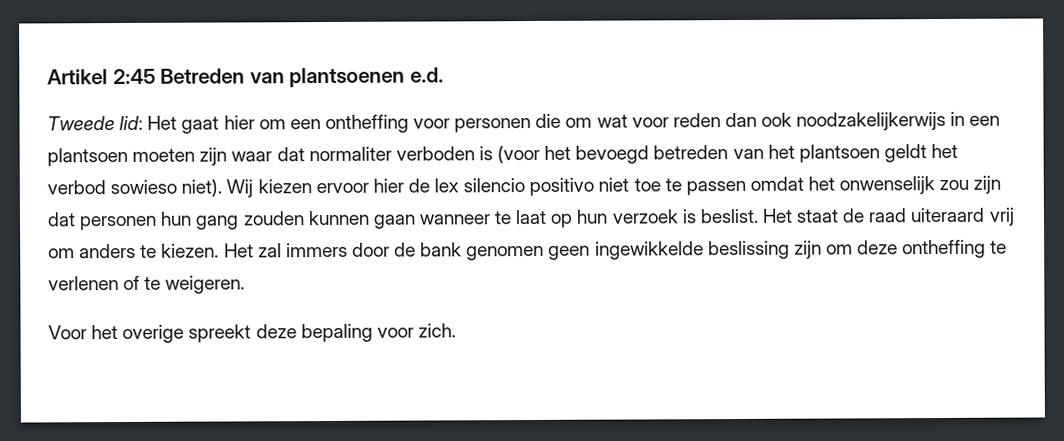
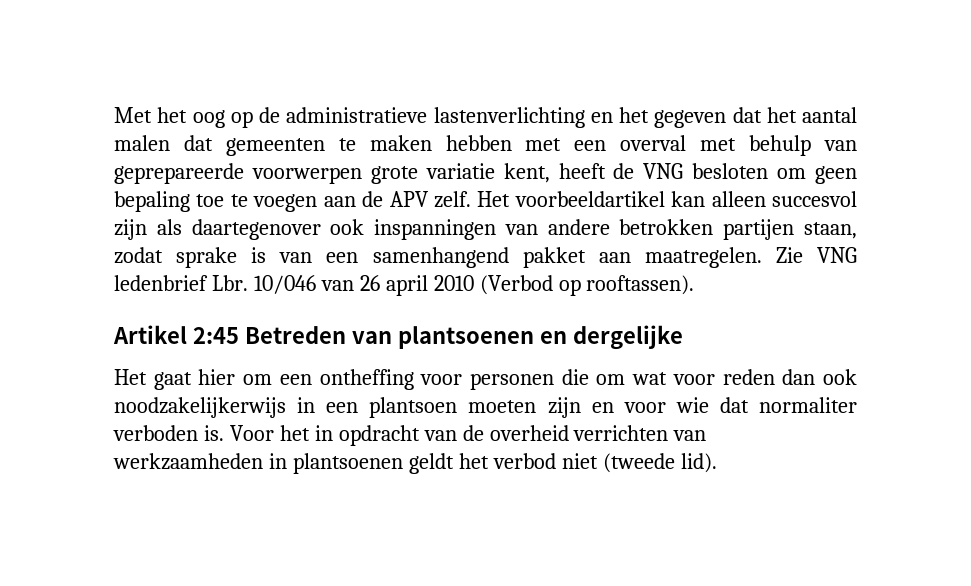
(47, 77) none -> [114,107,857,128] [114,135,857,156] [114,163,857,184] [114,191,857,212] [114,219,857,240] [114,247,858,268] [114,275,695,296] Met het oog op de administratieve lastenverlichting en het gegeven dat het aantal malen dat gemeenten te maken hebben met een overval met behulp van geprepareerde voorwerpen grote variatie kent, heeft de VNG besloten om geen bepaling toe te voegen aan de APV zelf. Het voorbeeldartikel kan alleen succesvol zijn als daartegenover ook inspanningen van andere betrokken partijen staan, zodat sprake is van een samenhangend pakket aan maatregelen. Zie VNG ledenbrief Lbr. 10/046 van 26 april 2010 (Verbod op rooftassen). //
[409,67,444,83] [47,115,144,131] e.d. // Tweede lid: -> [539,325,683,350] en dergelijke //
[231,143,959,164] [47,175,1002,198] [47,207,1015,231] [48,239,1008,261] [48,275,246,294] [48,323,456,344] waar dat normaliter verboden is (voor het bevoegd betreden van het plantsoen geldt het verbod sowieso niet). Wij kiezen ervoor hier de lex silencio positivo niet toe te passen omdat het onwenselijk zou zijn dat personen hun gang zouden kunnen gaan wanneer te laat op hun verzoek is beslist. Het staat de raad uiteraard vrij om anders te kiezen. Het zal immers door de bank genomen geen ingewikkelde beslissing zijn om deze ontheffing te verlenen of te weigeren. // Voor het overige spreekt deze bepaling voor zich. -> [591,397,858,413] [113,425,707,446] [113,453,717,474] en voor wie dat normaliter verboden is. Voor het in opdracht van de overheid verrichten van werkzaamheden in plantsoenen geldt het verbod niet (tweede lid).

